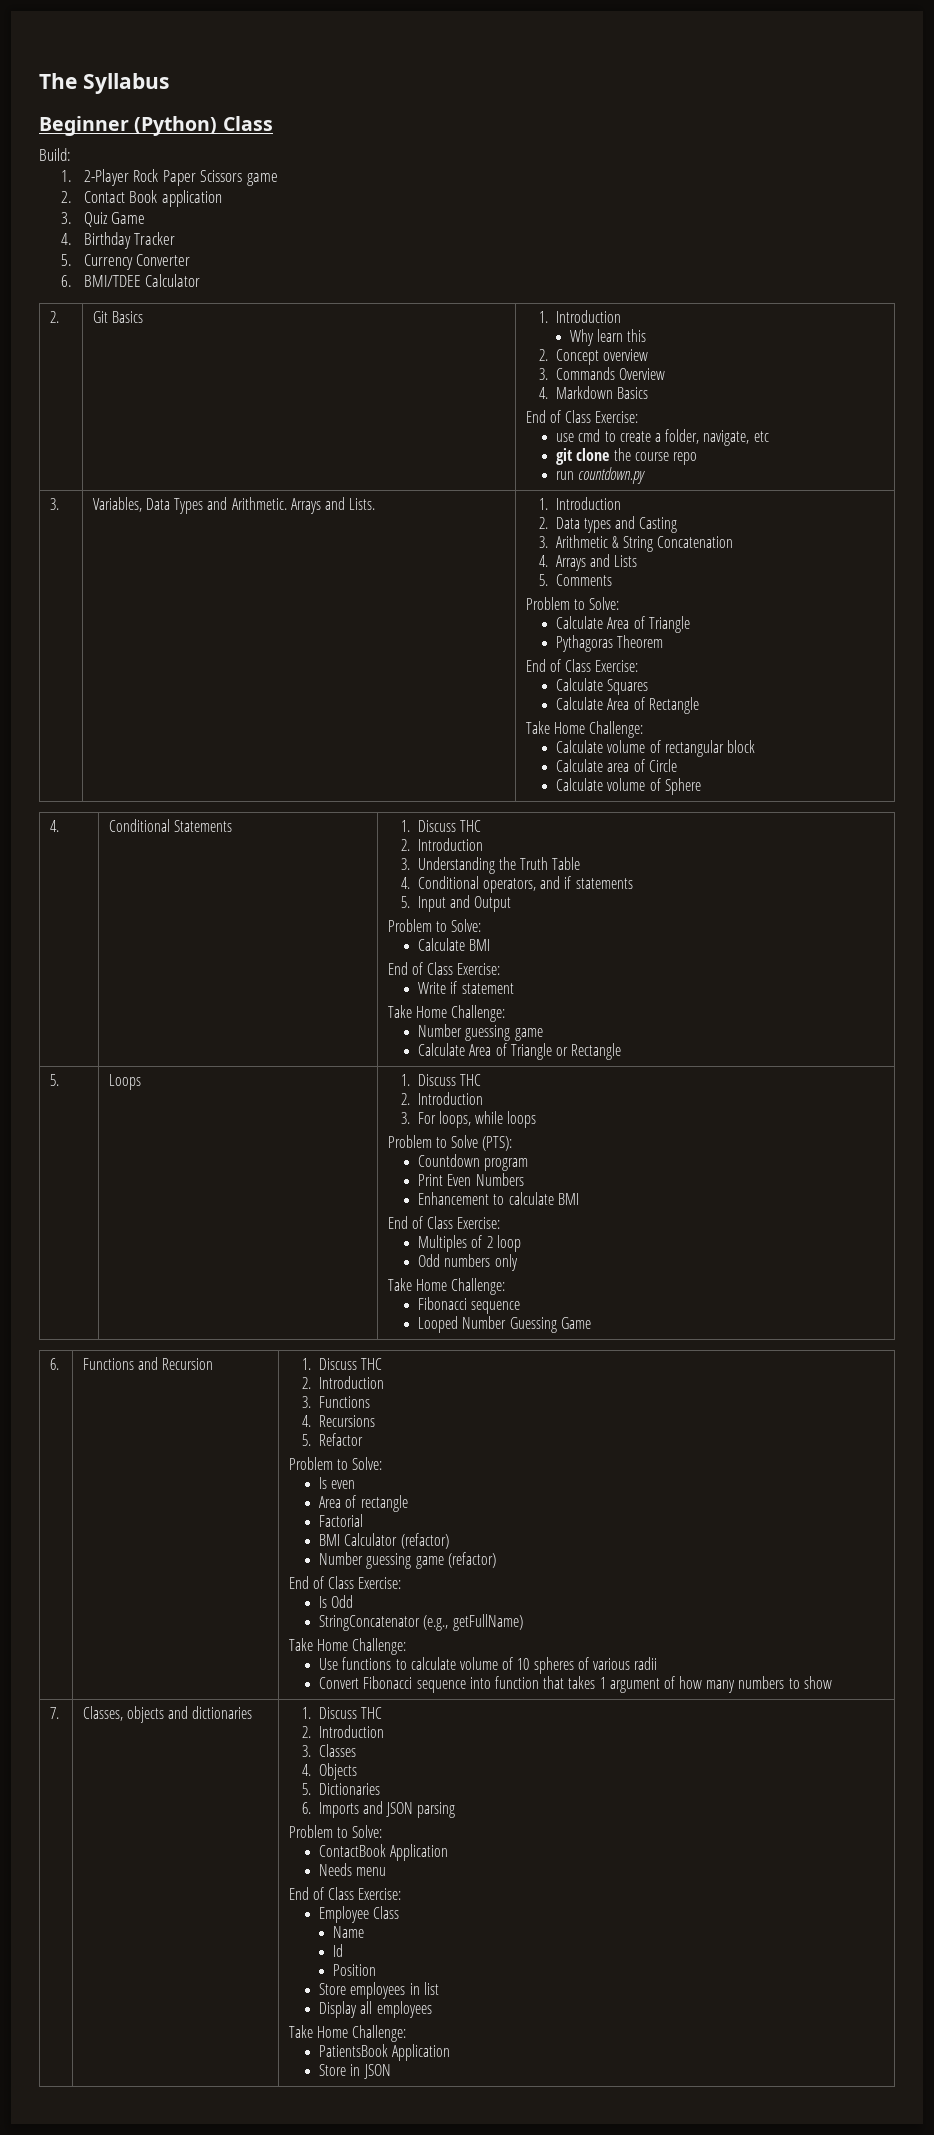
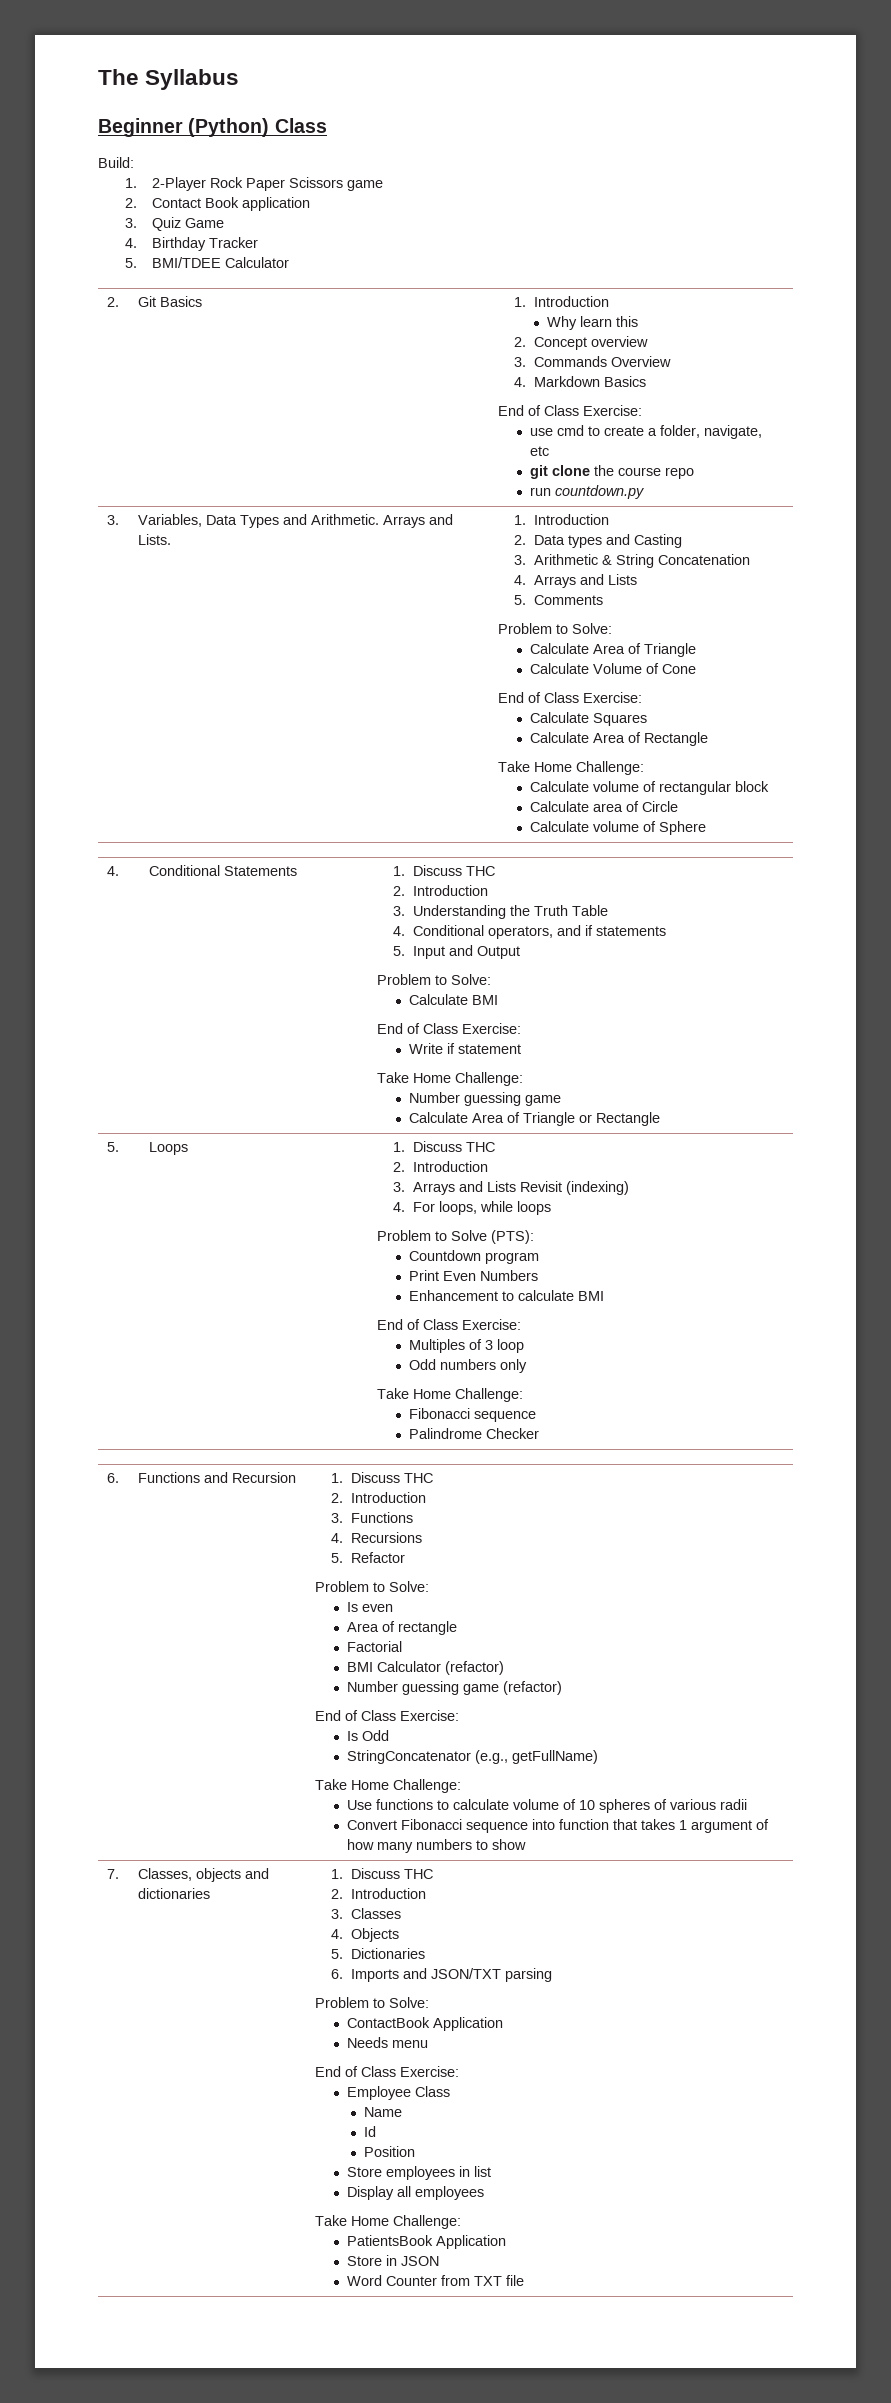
[83,254,191,270] [61,275,73,287] Currency Converter // 6. -> (138, 263) none
[556,635,664,652] Pythagoras Theorem -> [530,663,697,674] Calculate Volume of Cone
(411, 1118) none -> [412,1181,629,1195] [393,1202,406,1212] Arrays and Lists Revisit (indexing) // 4.
[486,1236,493,1248] 2 -> [485,1340,494,1350] 3
[418,1316,591,1333] Looped Number Guessing Game -> [409,1428,540,1439] Palindrome Checker
[386,1802,414,1817] JSON -> [430,1968,501,1979] JSON/TXT
(391, 2071) none -> [347,2275,525,2286] // Word Counter from TXT file

